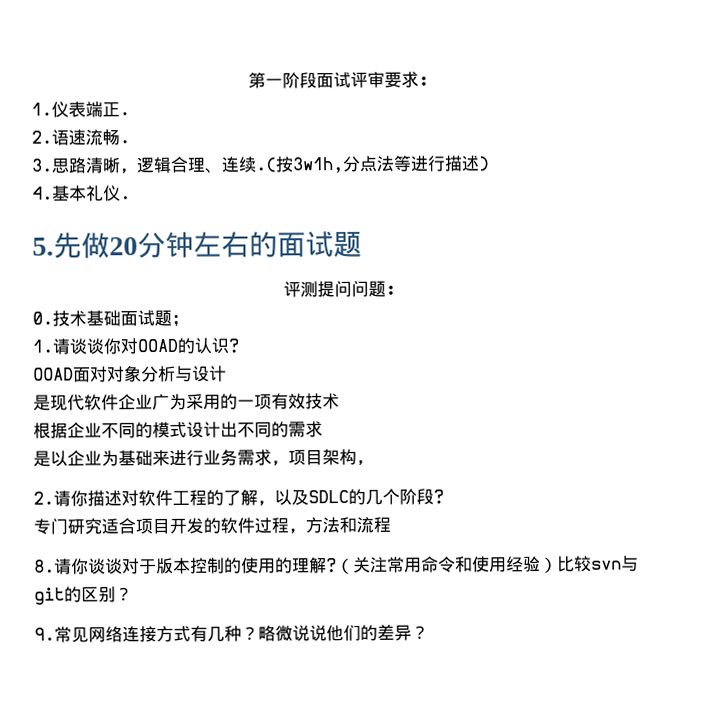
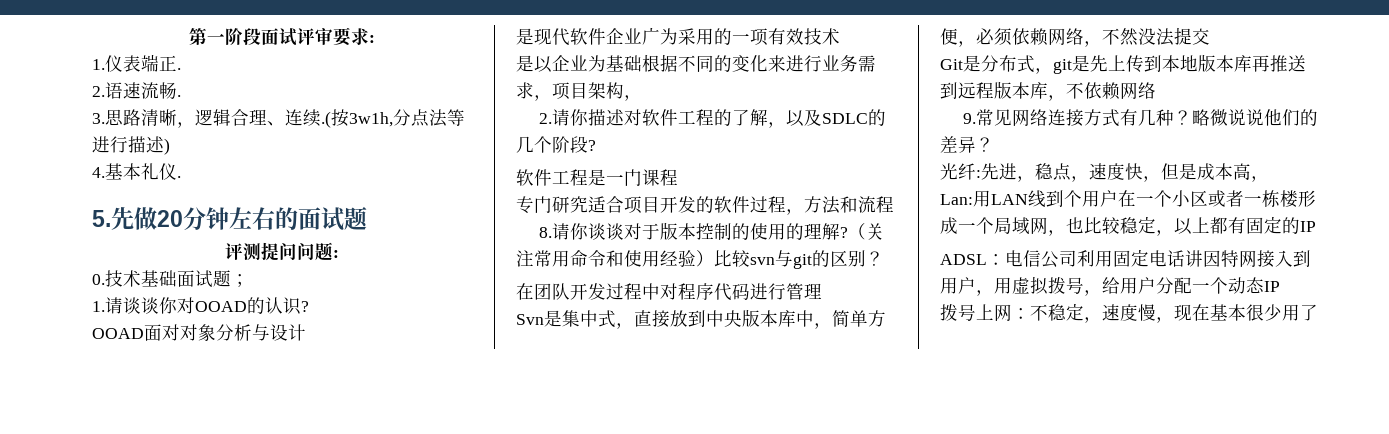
[33,421,323,439] // 根据企业不同的模式设计出不同的需求 -> (840, 36) none
(153, 458) none -> [642,54,768,72] 根据不同的变化
(444, 497) none -> [516,169,678,186] // 软件工程是一门课程
(133, 594) none -> [516,283,822,301] [516,309,886,329] [940,27,1210,47] [940,54,1306,74] [940,81,1156,101] // 在团队开发过程中对程序代码进行管理 // Svn是集中式，直接放到中央版本库中，简单方便，必须依赖网络，不然没法提交 // Git是分布式，git是先上传到本地版本库再推送到远程版本库，不依赖网络
(429, 632) none -> [940,163,1269,182] [940,190,1316,208] [940,216,1316,236] [940,249,1311,268] [940,276,1280,296] [940,303,1318,323] // 光纤:先进，稳点，速度快，但是成本高， // Lan:用LAN线到个用户在一个小区或者一栋楼形成一个局域网，也比较稳定，以上都有固定的IP // ADSL：电信公司利用固定电话讲因特网接入到用户，用虚拟拨号，给用户分配一个动态IP // 拨号上网：不稳定，速度慢，现在基本很少用了

